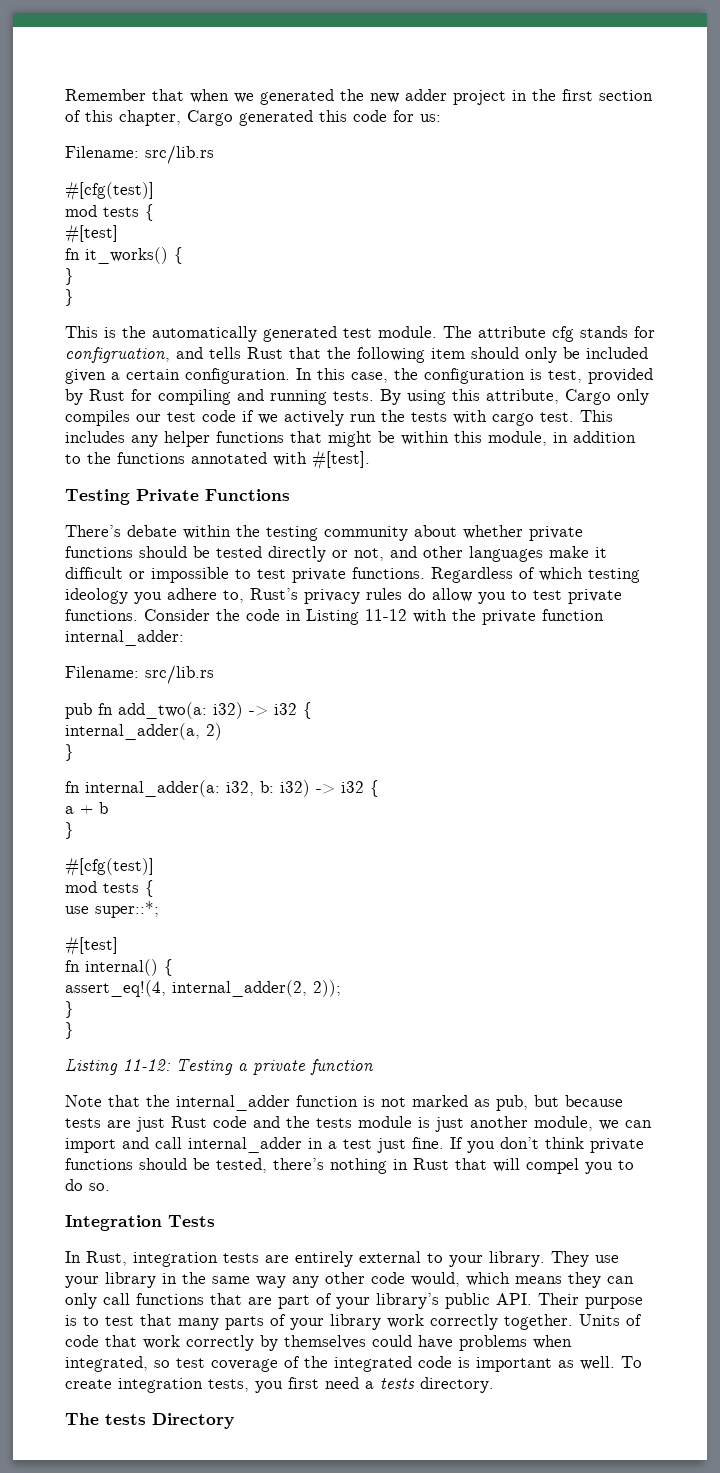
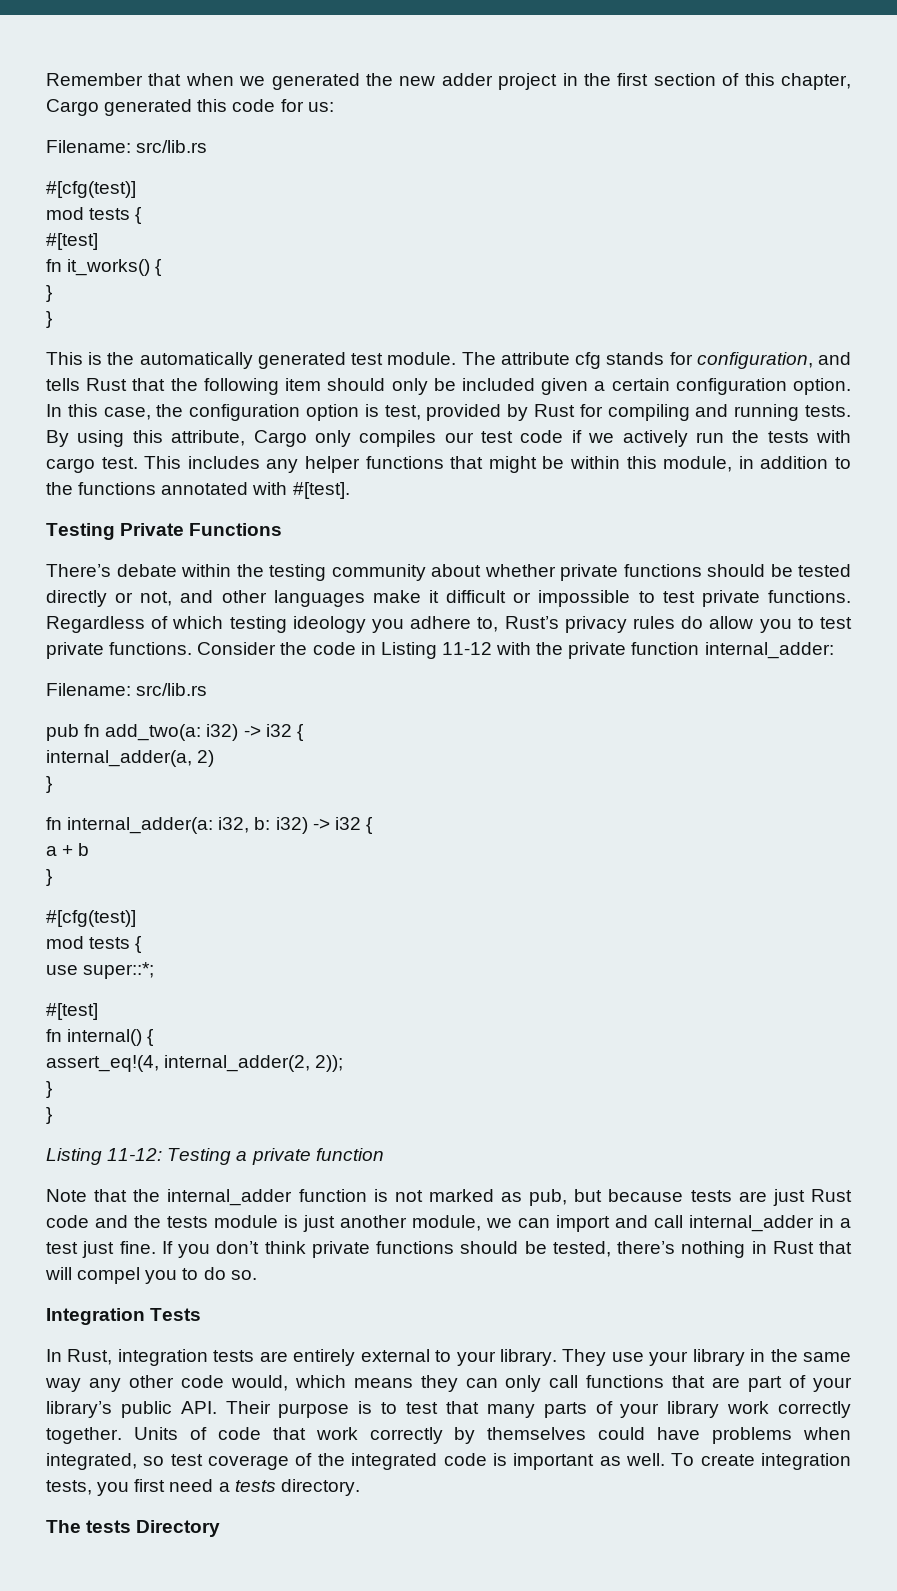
[65,347,170,363] configruation, -> [696,352,813,369] configuration,
[185,368,290,384] configuration. -> [675,378,851,395] configuration option.
(525, 376) none -> [306,404,359,421] option

